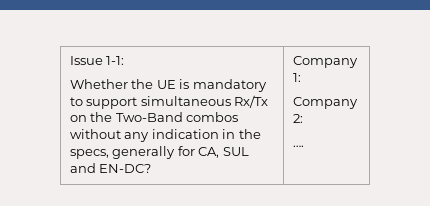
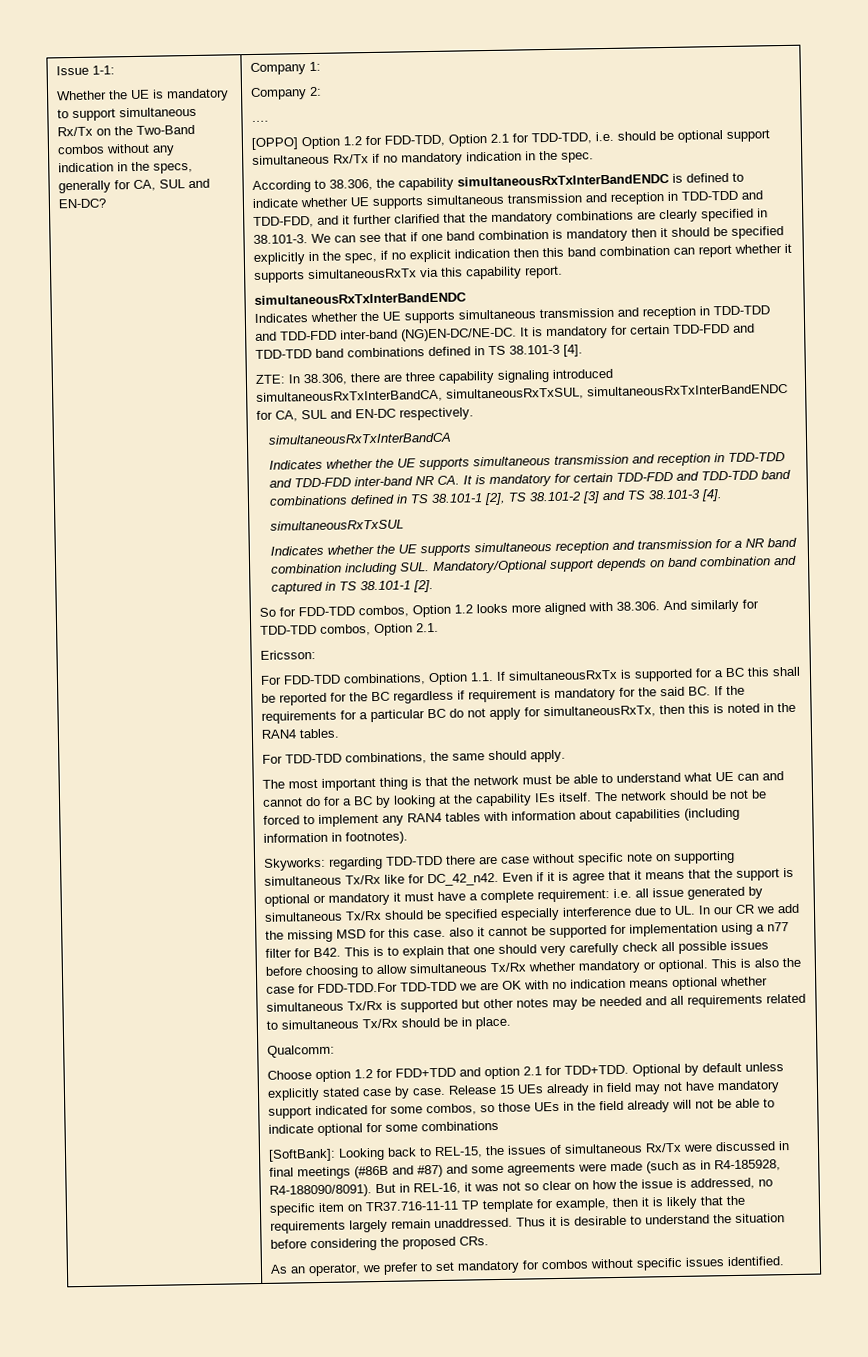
(304, 146) none -> [251,129,771,151] [252,150,595,166] [252,172,745,193] [252,190,764,209] [253,208,769,228] [253,226,785,244] [253,243,793,265] [254,265,564,283] [254,292,468,305] [254,305,771,324] [255,323,756,342] [255,344,584,359] [255,368,614,386] [256,383,789,404] [256,407,475,422] [267,432,451,445] [268,452,785,471] [268,469,791,488] [268,489,723,506] [269,519,404,531] [269,537,797,557] [270,555,797,576] [270,579,434,595] [259,599,760,618] [260,622,440,637] [260,649,317,660] [260,666,802,686] [261,685,746,706] [261,702,797,724] [261,728,340,739] [262,749,567,765] [262,771,785,791] [262,789,768,808] [263,807,741,827] [263,831,409,845] [264,850,736,871] [264,867,795,887] [264,886,764,907] [264,903,801,922] [265,922,790,943] [265,940,770,959] [265,957,802,979] [266,976,769,994] [266,993,807,1013] [266,1016,512,1030] [267,1044,336,1058] [267,1062,785,1083] [267,1080,781,1101] [268,1098,776,1119] [268,1120,500,1137] [268,1141,791,1162] [269,1159,782,1180] [269,1177,774,1198] [269,1195,746,1216] [270,1213,786,1234] [270,1236,490,1252] [270,1256,785,1277] // [OPPO] Option 1.2 for FDD-TDD, Option 2.1 for TDD-TDD, i.e. should be optional support simultaneous Rx/Tx if no mandatory indication in the spec. // According to 38.306, the capability simultaneousRxTxInterBandENDC is defined to indicate whether UE supports simultaneous transmission and reception in TDD-TDD and TDD-FDD, and it further clarified that the mandatory combinations are clearly specified in 38.101-3. We can see that if one band combination is mandatory then it should be specified explicitly in the spec, if no explicit indication then this band combination can report whether it supports simultaneousRxTx via this capability report. // simultaneousRxTxInterBandENDC // Indicates whether the UE supports simultaneous transmission and reception in TDD-TDD and TDD-FDD inter-band (NG)EN-DC/NE-DC. It is mandatory for certain TDD-FDD and TDD-TDD band combinations defined in TS 38.101-3 [4]. // ZTE: In 38.306, there are three capability signaling introduced simultaneousRxTxInterBandCA, simultaneousRxTxSUL, simultaneousRxTxInterBandENDC for CA, SUL and EN-DC respectively. // simultaneousRxTxInterBandCA // Indicates whether the UE supports simultaneous transmission and reception in TDD-TDD and TDD-FDD inter-band NR CA. It is mandatory for certain TDD-FDD and TDD-TDD band combinations defined in TS 38.101-1 [2], TS 38.101-2 [3] and TS 38.101-3 [4]. // simultaneousRxTxSUL // Indicates whether the UE supports simultaneous reception and transmission for a NR band combination including SUL. Mandatory/Optional support depends on band combination and captured in TS 38.101-1 [2]. // So for FDD-TDD combos, Option 1.2 looks more aligned with 38.306. And similarly for TDD-TDD combos, Option 2.1. // Ericsson: // For FDD-TDD combinations, Option 1.1. If simultaneousRxTx is supported for a BC this shall be reported for the BC regardless if requirement is mandatory for the said BC. If the requirements for a particular BC do not apply for simultaneousRxTx, then this is noted in the RAN4 tables. // For TDD-TDD combinations, the same should apply. // The most important thing is that the network must be able to understand what UE can and cannot do for a BC by looking at the capability IEs itself. The network should be not be forced to implement any RAN4 tables with information about capabilities (including information in footnotes). // Skyworks: regarding TDD-TDD there are case without specific note on supporting simultaneous Tx/Rx like for DC_42_n42. Even if it is agree that it means that the support is optional or mandatory it must have a complete requirement: i.e. all issue generated by simultaneous Tx/Rx should be specified especially interference due to UL. In our CR we add the missing MSD for this case. also it cannot be supported for implementation using a n77 filter for B42. This is to explain that one should very carefully check all possible issues before choosing to allow simultaneous Tx/Rx whether mandatory or optional. This is also the case for FDD-TDD.For TDD-TDD we are OK with no indication means optional whether simultaneous Tx/Rx is supported but other notes may be needed and all requirements related to simultaneous Tx/Rx should be in place. // Qualcomm: // Choose option 1.2 for FDD+TDD and option 2.1 for TDD+TDD. Optional by default unless explicitly stated case by case. Release 15 UEs already in field may not have mandatory support indicated for some combos, so those UEs in the field already will not be able to indicate optional for some combinations // [SoftBank]: Looking back to REL-15, the issues of simultaneous Rx/Tx were discussed in final meetings (#86B and #87) and some agreements were made (such as in R4-185928, R4-188090/8091). But in REL-16, it was not so clear on how the issue is addressed, no specific item on TR37.716-11-11 TP template for example, then it is likely that the requirements largely remain unaddressed. Thus it is desirable to understand the situation before considering the proposed CRs. // As an operator, we prefer to set mandatory for combos without specific issues identified.

